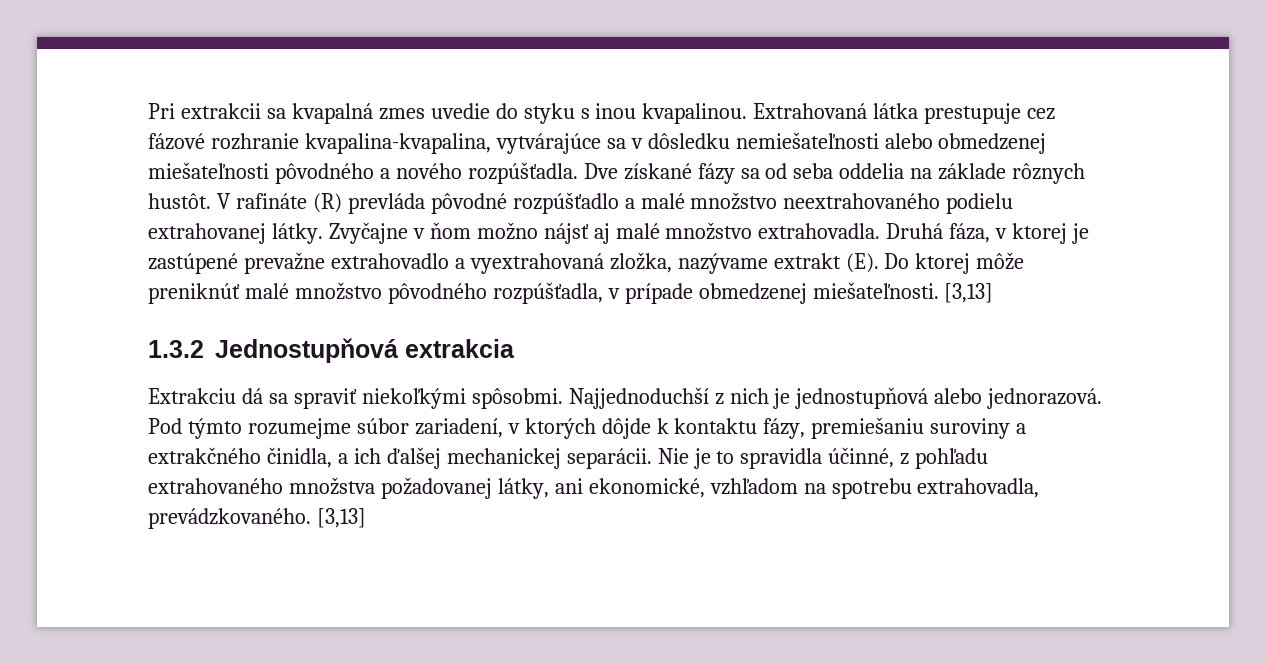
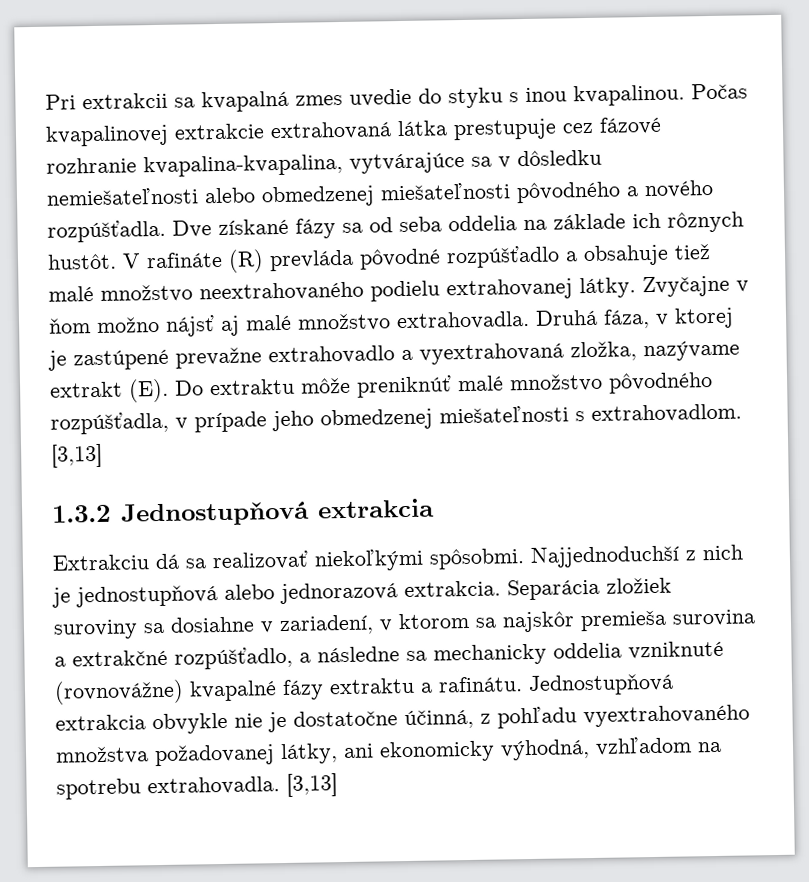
[753,103,868,119] Extrahovaná -> [691,83,748,100] [45,121,392,147] Počas kvapalinovej extrakcie extrahovaná
(1007, 171) none -> [632,212,661,229] ich
(635, 203) none -> [583,244,711,267] obsahuje tiež
[915,253,971,274] ktorej -> [209,378,295,396] extraktu
[698,282,939,304] obmedzenej miešateľnosti. -> [272,403,742,432] jeho obmedzenej miešateľnosti s extrahovadlom.
[293,388,357,409] spraviť -> [212,550,309,571] realizovať
[987,388,1103,409] [148,417,1027,439] [148,447,895,469] jednorazová. Pod týmto rozumejme súbor zariadení, v ktorých dôjde k kontaktu fázy, premiešaniu suroviny a extrakčného činidla, a ich ďalšej mechanickej separácii. Nie je to spravidla účinné, -> [280,577,672,605] [53,609,756,640] [54,640,724,670] [54,673,674,705] [55,708,474,735] jednorazová extrakcia. Separácia zložiek suroviny sa dosiahne v zariadení, v ktorom sa najskôr premieša surovina a extrakčné rozpúšťadlo, a následne sa mechanicky oddelia vzniknuté (rovnovážne) kvapalné fázy extraktu a rafinátu. Jednostupňová extrakcia obvykle nie je dostatočne účinná,
[148,478,283,494] extrahovaného -> [583,704,750,728] vyextrahovaného
[588,478,705,498] ekonomické, -> [379,739,590,763] ekonomicky výhodná,
[917,478,1040,498] [148,508,311,529] extrahovadla, prevádzkovaného. -> [147,776,280,796] extrahovadla.

